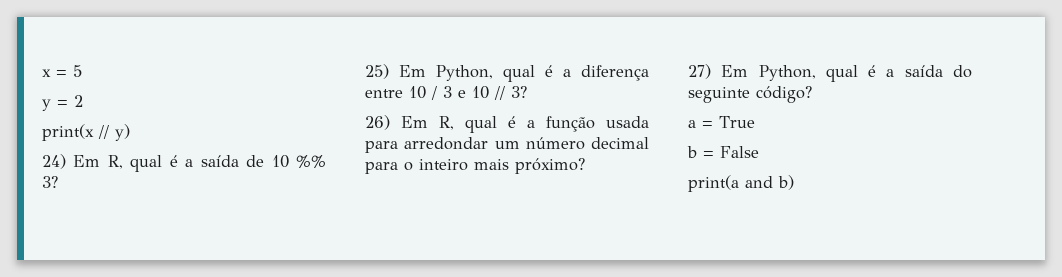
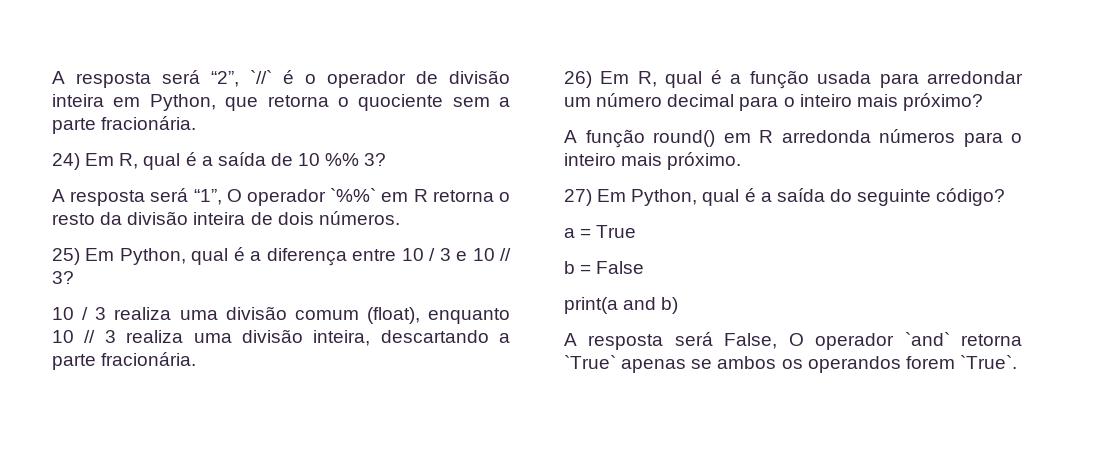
[42,65,82,77] [42,95,83,111] [42,124,130,141] x = 5 // y = 2 // print(x // y) -> [52,70,510,88] [52,94,510,111] [52,116,197,134] A resposta será “2”, `//` é o operador de divisão inteira em Python, que retorna o quociente sem a parte fracionária.
(58, 182) none -> [52,188,510,206] [52,211,400,225] // A resposta será “1”, O operador `%%` em R retorna o resto da divisão inteira de dois números.
(527, 92) none -> [52,306,510,324] [52,329,510,346] [52,352,197,370] // 10 / 3 realiza uma divisão comum (float), enquanto 10 // 3 realiza uma divisão inteira, descartando a parte fracionária.
(585, 166) none -> [564,129,1022,148] [564,152,742,170] // A função round() em R arredonda números para o inteiro mais próximo.
(794, 182) none -> [564,332,1023,350] [564,355,1017,373] // A resposta será False, O operador `and` retorna `True` apenas se ambos os operandos forem `True`.

